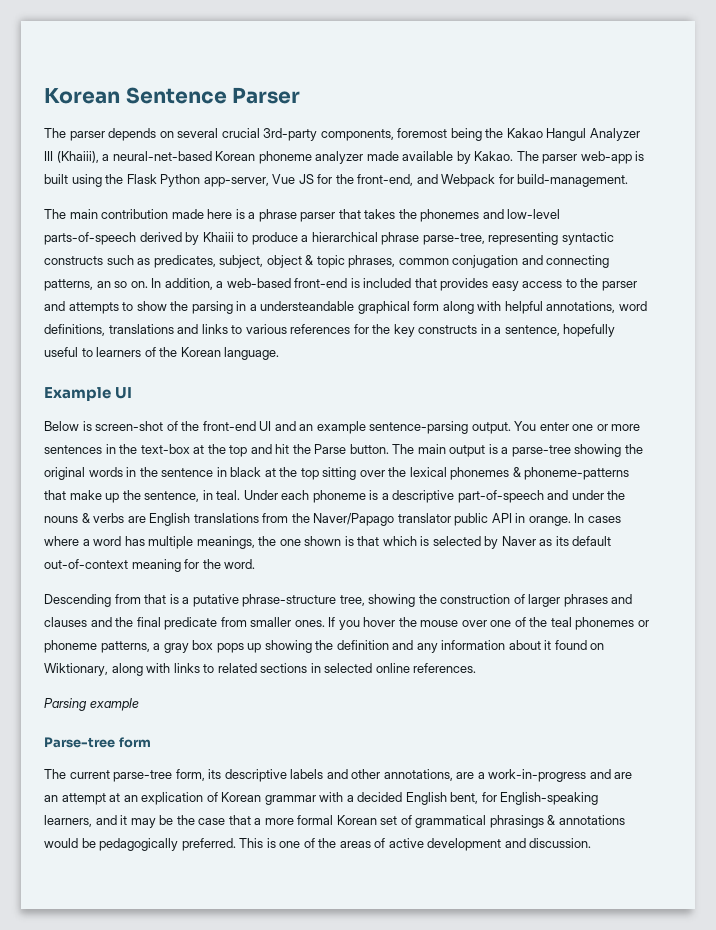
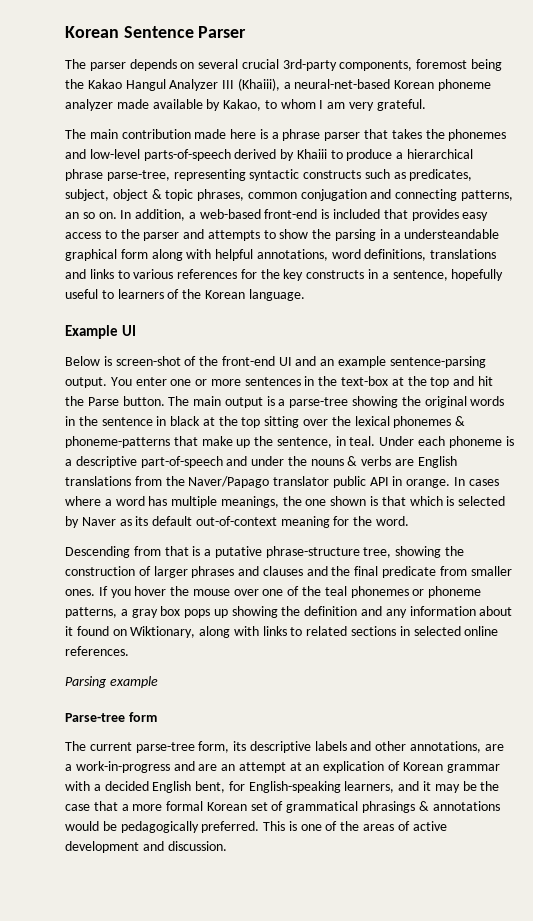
[474,151,645,164] [44,174,629,187] Kakao. The parser web-app is built using the Flask Python app-server, Vue JS for the front-end, and Webpack for build-management. -> [223,99,426,111] Kakao, to whom I am very grateful.

